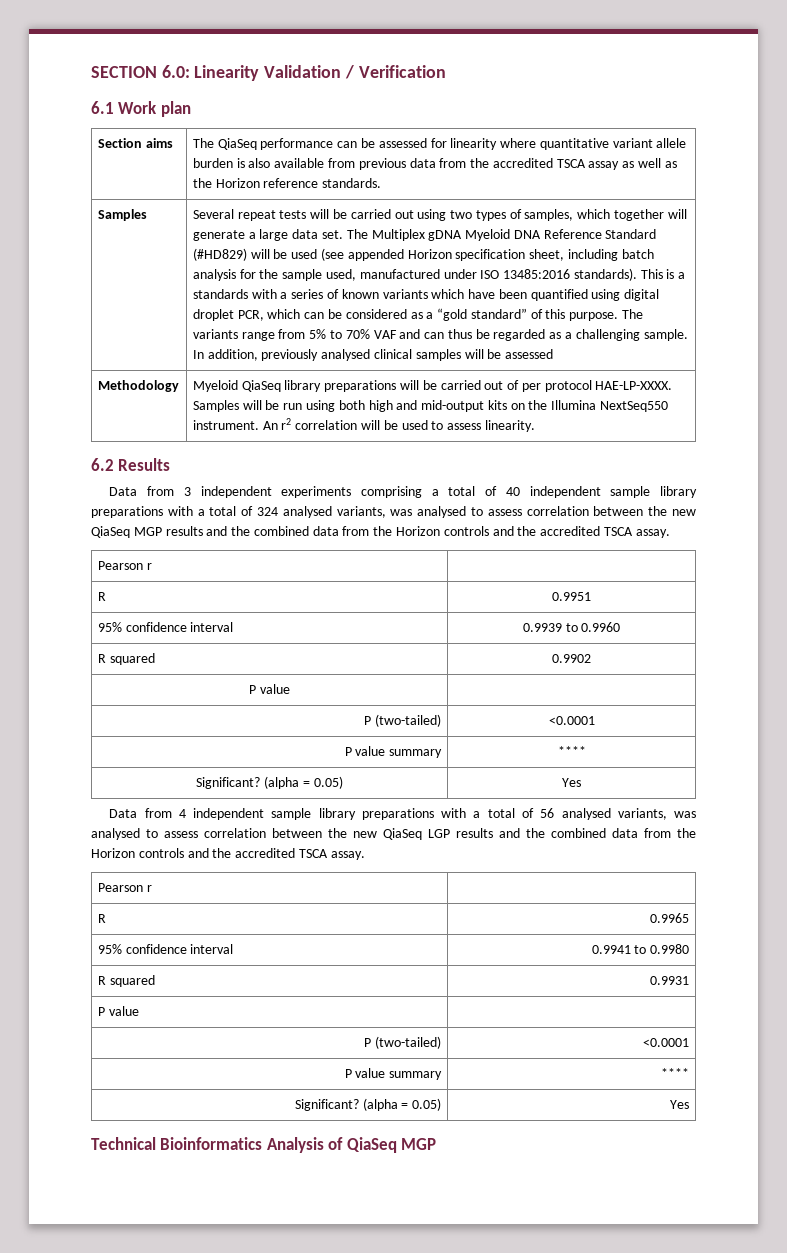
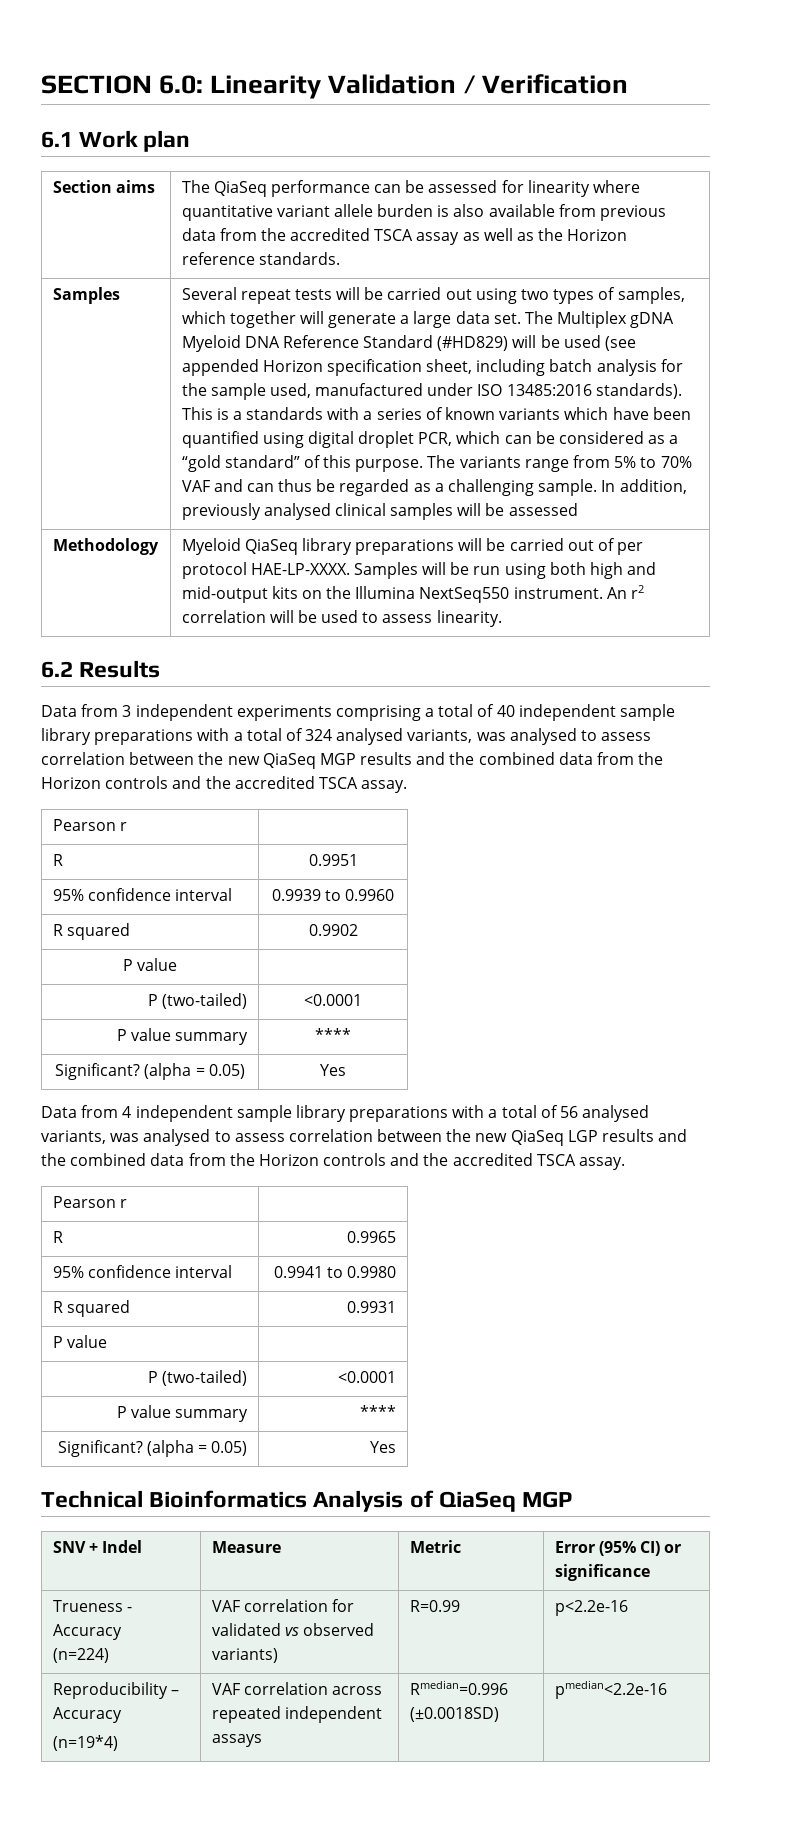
(437, 1144) none -> [52,1540,142,1553] [211,1541,281,1553] [409,1540,461,1553] [554,1541,682,1556] [554,1564,650,1581] [52,1600,132,1612] [52,1624,122,1640] [52,1648,109,1663] [211,1599,354,1612] [211,1623,374,1636] [211,1648,278,1663] [409,1600,460,1612] [554,1600,628,1616] [52,1682,179,1699] [52,1707,122,1723] [52,1735,118,1751] [211,1682,382,1695] [211,1706,382,1723] [211,1734,262,1747] [409,1680,508,1695] [409,1707,499,1722] [554,1680,667,1699] // SNV + Indel | Measure | Metric | Error (95% CI) or significance // Trueness - Accuracy // (n=224) | VAF correlation for validated vs observed variants) | R=0.99 | p<2.2e-16 // Reproducibility – Accuracy // (n=19*4) | VAF correlation across repeated independent assays | Rmedian=0.996 (±0.0018SD) | pmedian<2.2e-16

